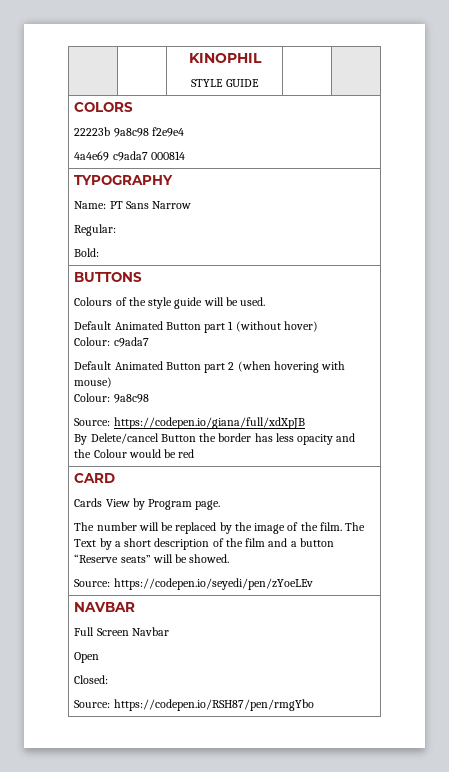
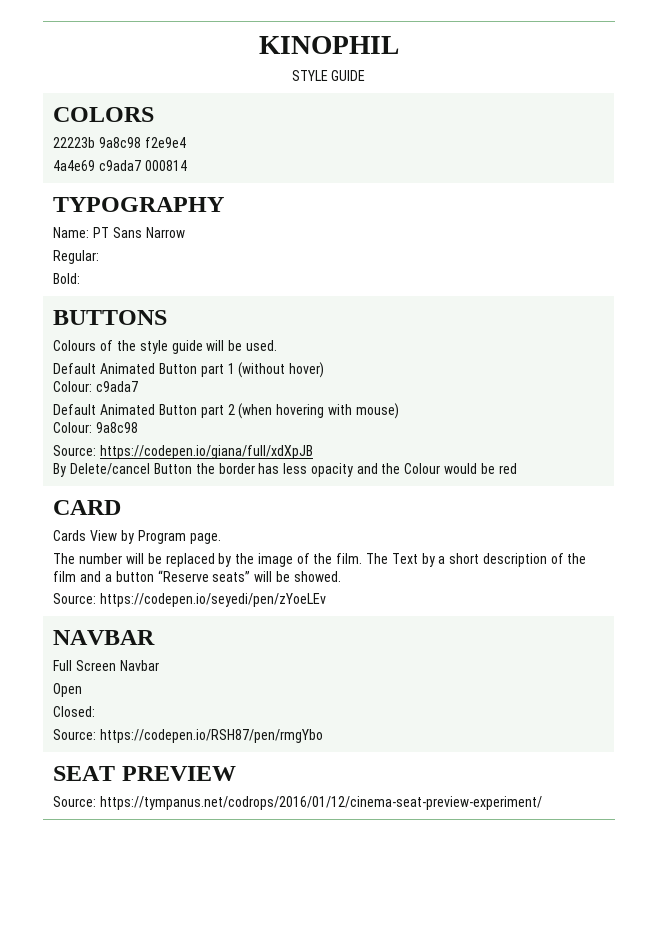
(314, 705) none -> [53,766,236,781] [53,796,543,810] // SEAT PREVIEW // Source: https://tympanus.net/codrops/2016/01/12/cinema-seat-preview-experiment/

